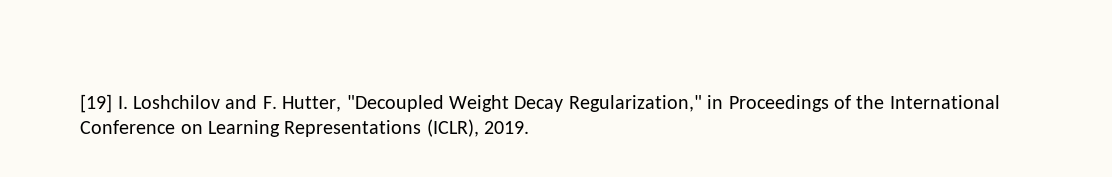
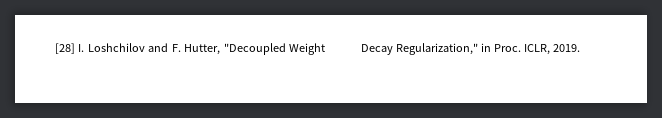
[80,94,113,113] [19] -> [54,43,75,54] [28]
[728,95,1000,112] [80,119,479,137] Proceedings of the International Conference on Learning Representations (ICLR), -> [493,44,550,55] Proc. ICLR,

